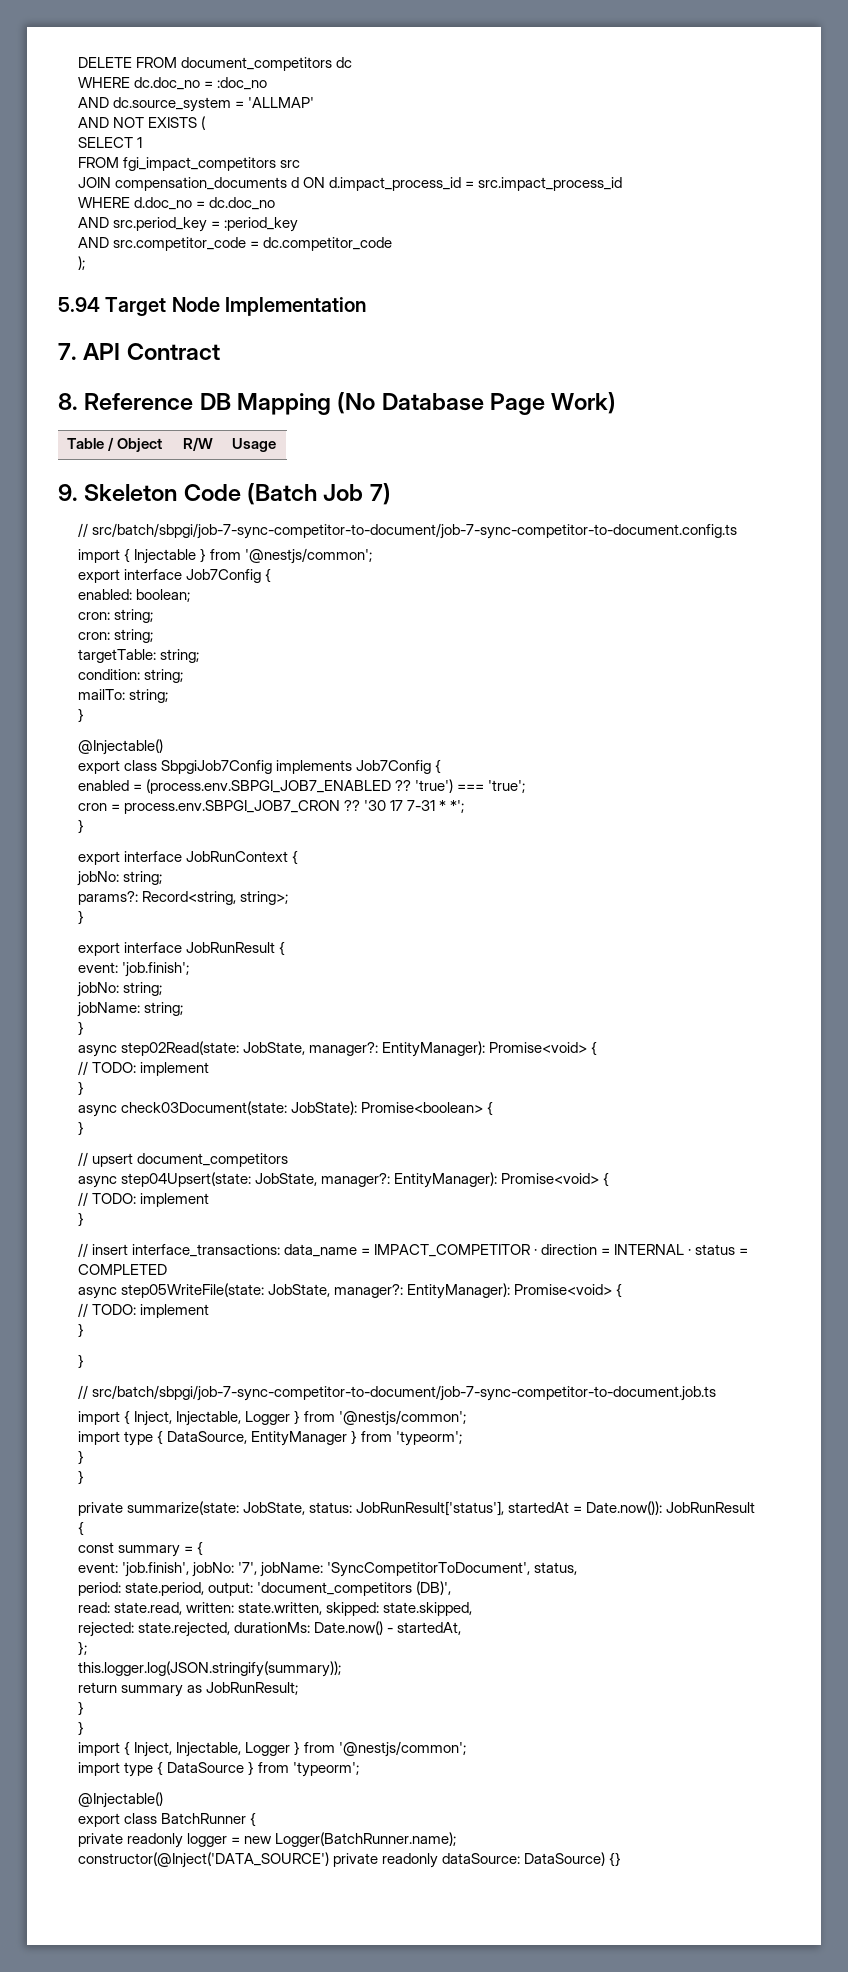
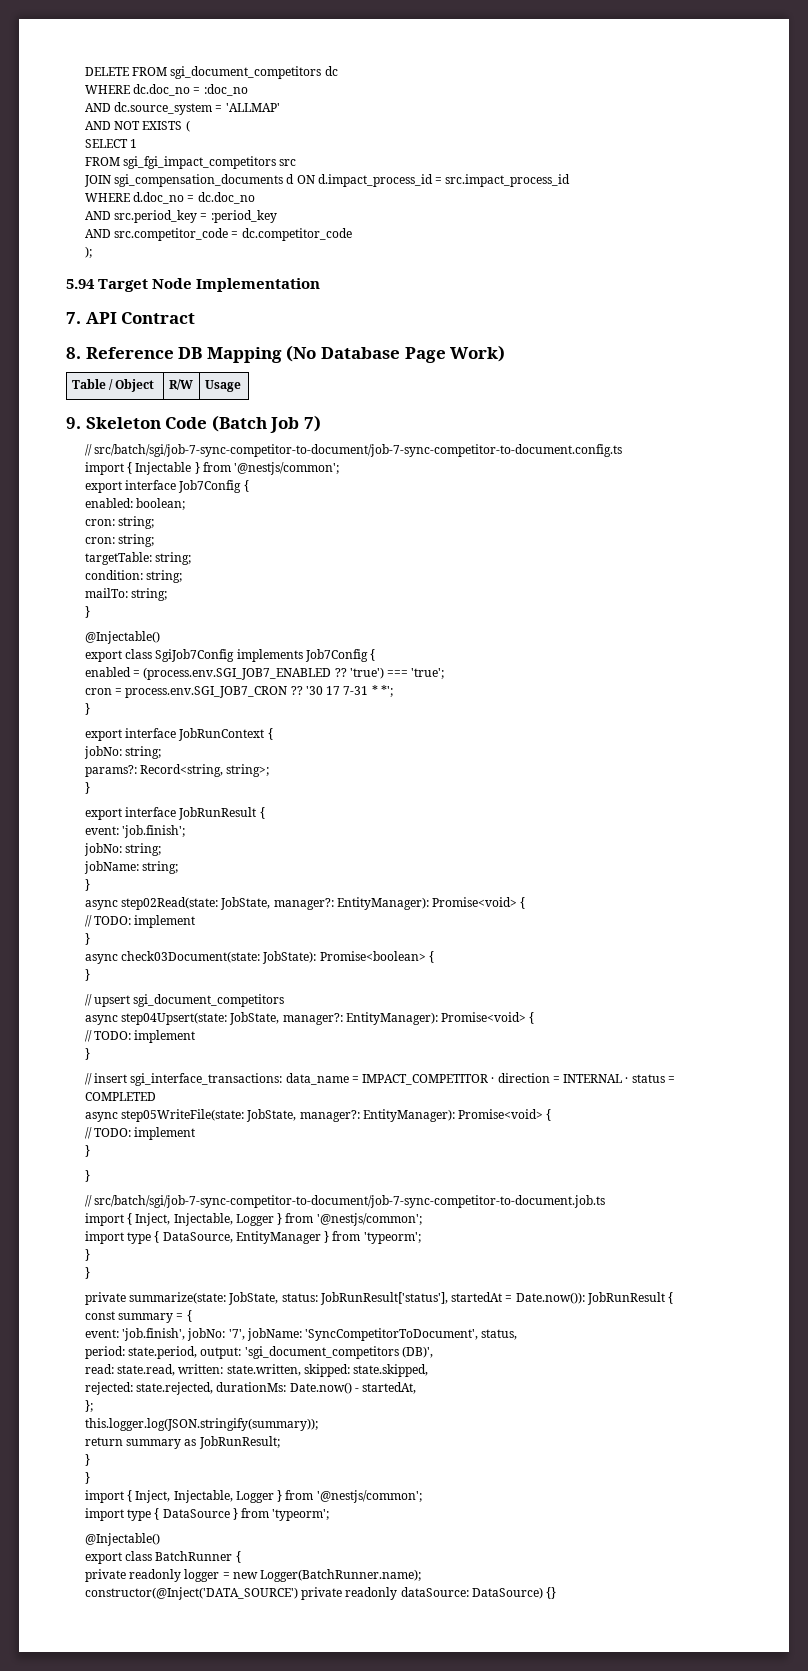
[180,57,332,71] document_competitors -> [170,66,322,79] sgi_document_competitors
[122,157,276,171] fgi_impact_competitors -> [123,156,277,169] sgi_fgi_impact_competitors
[114,177,287,191] compensation_documents -> [114,174,284,187] sgi_compensation_documents
[91,523,737,539] src/batch/sbpgi/job-7-sync-competitor-to-document/job-7-sync-competitor-to-document.config.ts -> [94,444,623,457] src/batch/sgi/job-7-sync-competitor-to-document/job-7-sync-competitor-to-document.config.ts
[160,760,272,774] SbpgiJob7Config -> [155,649,235,662] SgiJob7Config
[145,779,391,794] (process.env.SBPGI_JOB7_ENABLED -> [143,667,332,680] (process.env.SGI_JOB7_ENABLED
[123,800,340,814] process.env.SBPGI_JOB7_CRON -> [125,686,288,698] process.env.SGI_JOB7_CRON
[136,1153,288,1167] document_competitors -> [133,994,285,1007] sgi_document_competitors
[131,1244,280,1257] interface_transactions: -> [130,1073,283,1086] sgi_interface_transactions:
[91,1385,716,1401] src/batch/sbpgi/job-7-sync-competitor-to-document/job-7-sync-competitor-to-document.job.ts -> [94,1195,606,1208] src/batch/sgi/job-7-sync-competitor-to-document/job-7-sync-competitor-to-document.job.ts
[256,1582,412,1596] 'document_competitors -> [244,1346,399,1359] 'sgi_document_competitors

